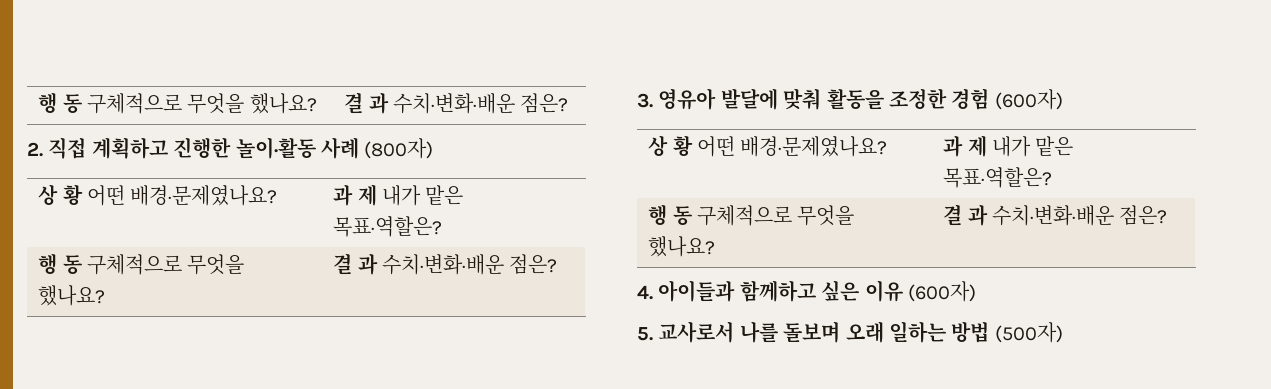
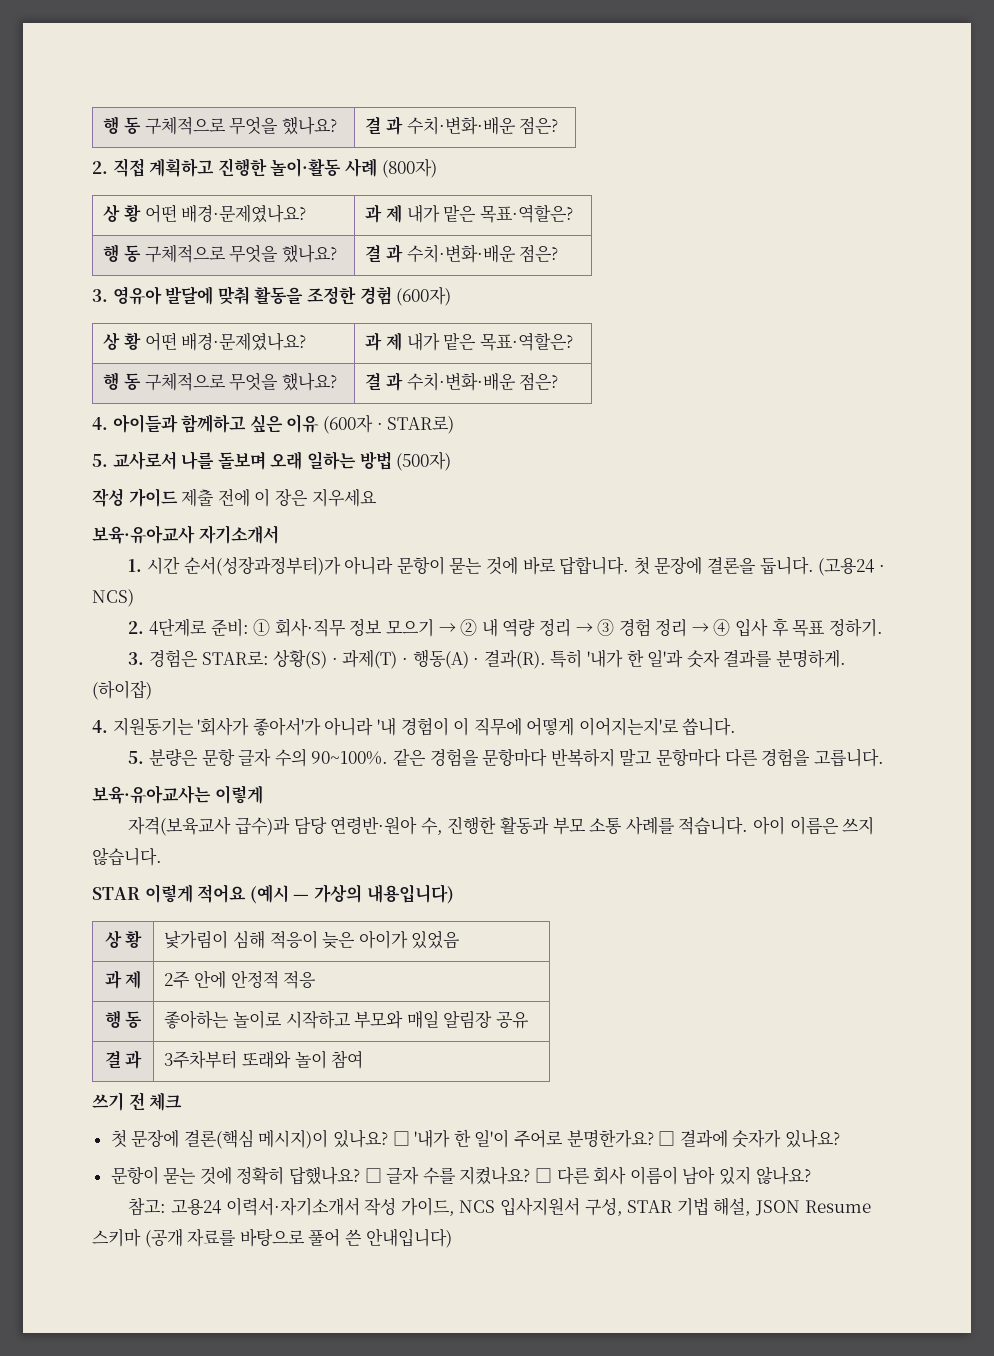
[908,281,976,302] (600자) -> [322,415,455,434] (600자 · STAR로)
(1063, 332) none -> [92,488,377,507] [92,525,279,544] [128,556,885,576] [92,589,134,607] [128,618,883,637] [128,649,846,669] [92,680,152,700] [92,717,737,736] [128,748,884,767] [92,785,263,804] [128,816,875,836] [92,847,162,866] [92,884,454,904] [104,930,143,948] [164,930,461,949] [104,970,142,989] [164,970,317,989] [104,1010,143,1028] [164,1010,529,1029] [104,1050,143,1069] [164,1050,364,1069] [92,1092,183,1111] [110,1129,840,1149] [110,1166,811,1185] [128,1197,871,1216] [92,1228,452,1248] // 작성 가이드 제출 전에 이 장은 지우세요 // 보육·유아교사 자기소개서 // 1. 시간 순서(성장과정부터)가 아니라 문항이 묻는 것에 바로 답합니다. 첫 문장에 결론을 둡니다. (고용24 · NCS) // 2. 4단계로 준비: ① 회사·직무 정보 모으기 → ② 내 역량 정리 → ③ 경험 정리 → ④ 입사 후 목표 정하기. // 3. 경험은 STAR로: 상황(S) · 과제(T) · 행동(A) · 결과(R). 특히 '내가 한 일'과 숫자 결과를 분명하게. (하이잡) // 4. 지원동기는 '회사가 좋아서'가 아니라 '내 경험이 이 직무에 어떻게 이어지는지'로 씁니다. // 5. 분량은 문항 글자 수의 90~100%. 같은 경험을 문항마다 반복하지 말고 문항마다 다른 경험을 고릅니다. // 보육·유아교사는 이렇게 // 자격(보육교사 급수)과 담당 연령반·원아 수, 진행한 활동과 부모 소통 사례를 적습니다. 아이 이름은 쓰지 않습니다. // STAR 이렇게 적어요 (예시 — 가상의 내용입니다) // 상 황 | 낯가림이 심해 적응이 늦은 아이가 있었음 // 과 제 | 2주 안에 안정적 적응 // 행 동 | 좋아하는 놀이로 시작하고 부모와 매일 알림장 공유 // 결 과 | 3주차부터 또래와 놀이 참여 // 쓰기 전 체크 // 첫 문장에 결론(핵심 메시지)이 있나요? □ '내가 한 일'이 주어로 분명한가요? □ 결과에 숫자가 있나요? // 문항이 묻는 것에 정확히 답했나요? □ 글자 수를 지켰나요? □ 다른 회사 이름이 남아 있지 않나요? // 참고: 고용24 이력서·자기소개서 작성 가이드, NCS 입사지원서 구성, STAR 기법 해설, JSON Resume 스키마 (공개 자료를 바탕으로 풀어 쓴 안내입니다)

